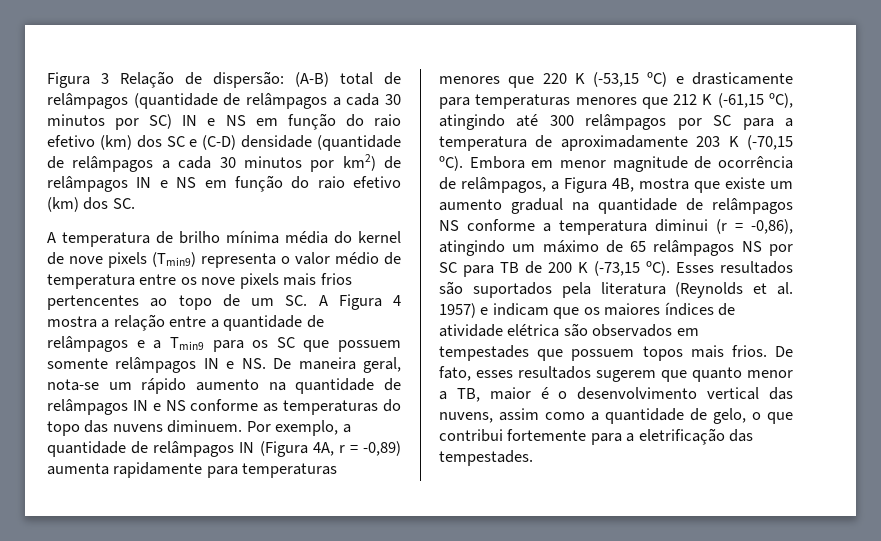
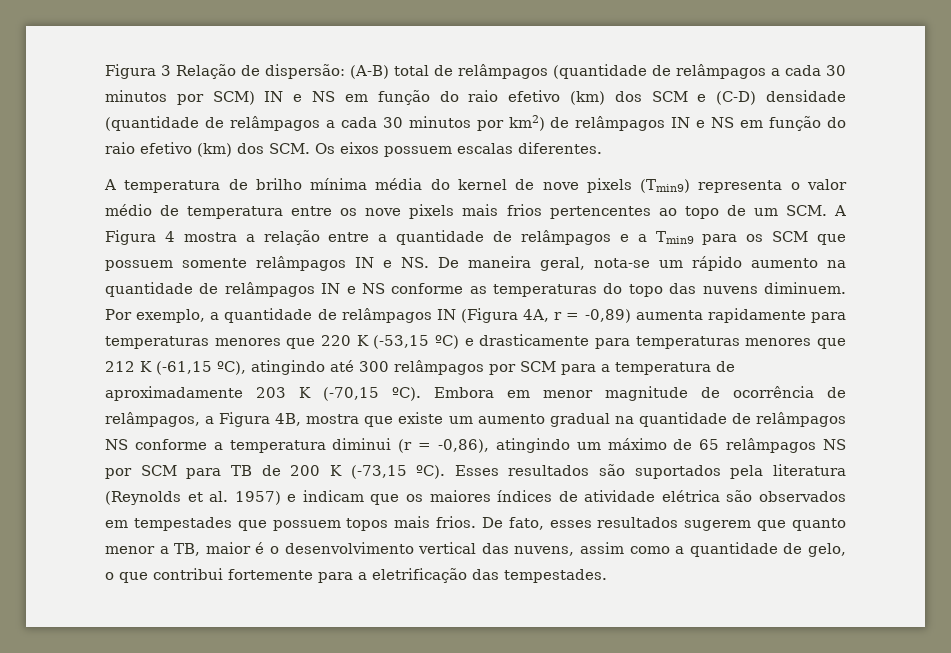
[149,114,173,129] SC) -> [212,91,255,105] SCM)
[166,136,185,147] SC -> [651,91,688,102] SCM
[112,198,135,209] SC. -> [269,142,602,157] SCM. Os eixos possuem escalas diferentes.
[285,295,308,306] SC. -> [785,205,827,216] SCM.
[276,337,295,348] SC -> [772,231,809,242] SCM
[713,115,732,126] SC -> [520,361,556,372] SCM
[439,262,457,273] SC -> [140,465,177,476] SCM

